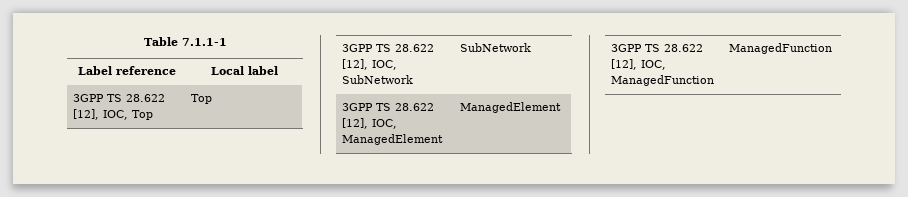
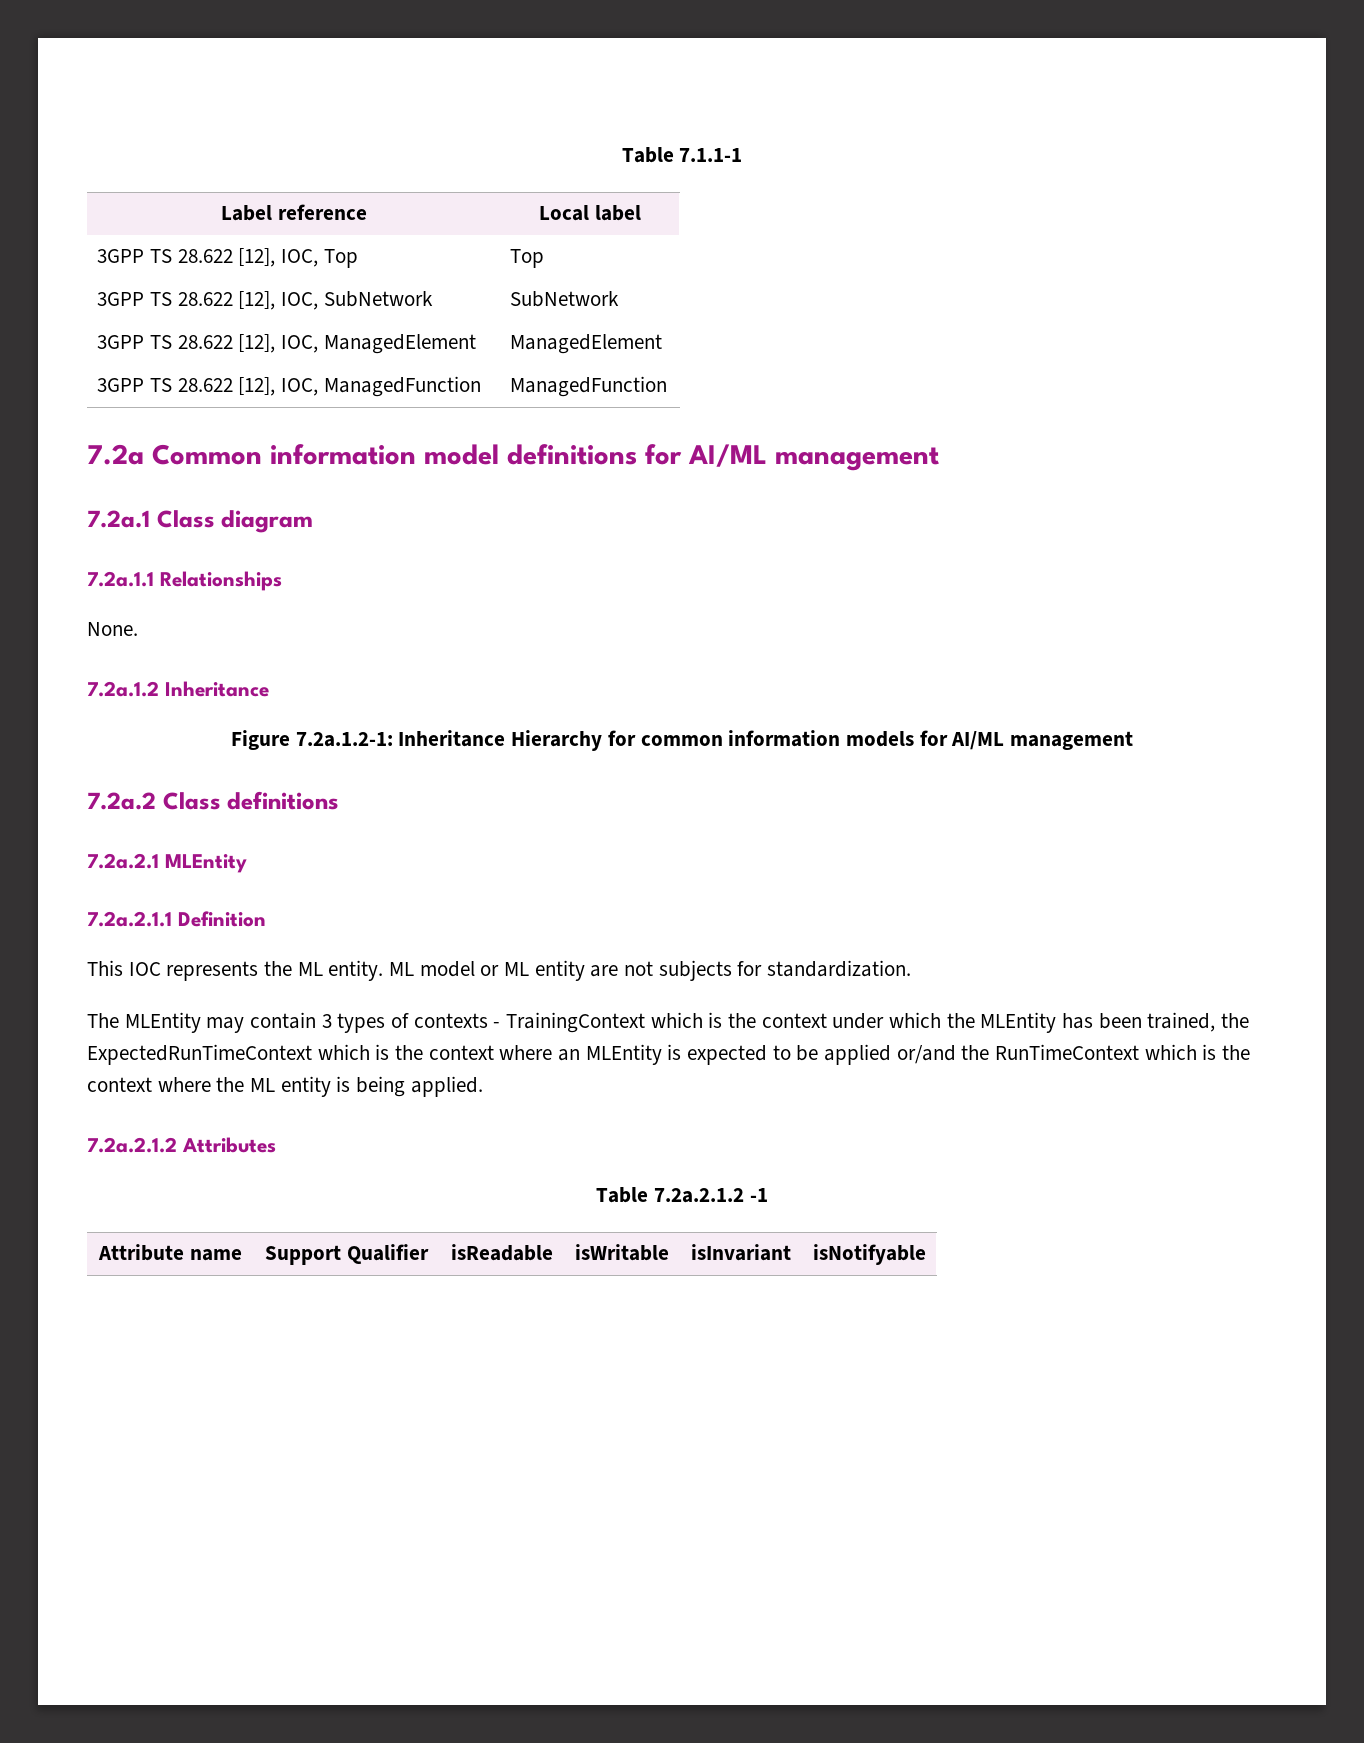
(833, 48) none -> [87,444,939,471] [87,510,314,533] [87,571,282,591] [87,622,138,636] [87,681,269,697] [231,730,1133,751] [87,791,340,810] [87,853,247,873] [87,911,266,927] [87,960,912,981] [87,1012,1250,1033] [87,1044,1251,1065] [87,1076,483,1097] [87,1137,276,1153] [596,1187,768,1203] [98,1244,242,1261] [265,1244,429,1265] [450,1244,553,1261] [574,1244,669,1261] [690,1244,791,1261] [812,1244,926,1265] // 7.2a Common information model definitions for AI/ML management // 7.2a.1 Class diagram // 7.2a.1.1 Relationships // None. // 7.2a.1.2 Inheritance // Figure 7.2a.1.2-1: Inheritance Hierarchy for common information models for AI/ML management // 7.2a.2 Class definitions // 7.2a.2.1 MLEntity // 7.2a.2.1.1 Definition // This IOC represents the ML entity. ML model or ML entity are not subjects for standardization. // The MLEntity may contain 3 types of contexts - TrainingContext which is the context under which the MLEntity has been trained, the ExpectedRunTimeContext which is the context where an MLEntity is expected to be applied or/and the RunTimeContext which is the context where the ML entity is being applied. // 7.2a.2.1.2 Attributes // Table 7.2a.2.1.2 -1 // Attribute name | Support Qualifier | isReadable | isWritable | isInvariant | isNotifyable

